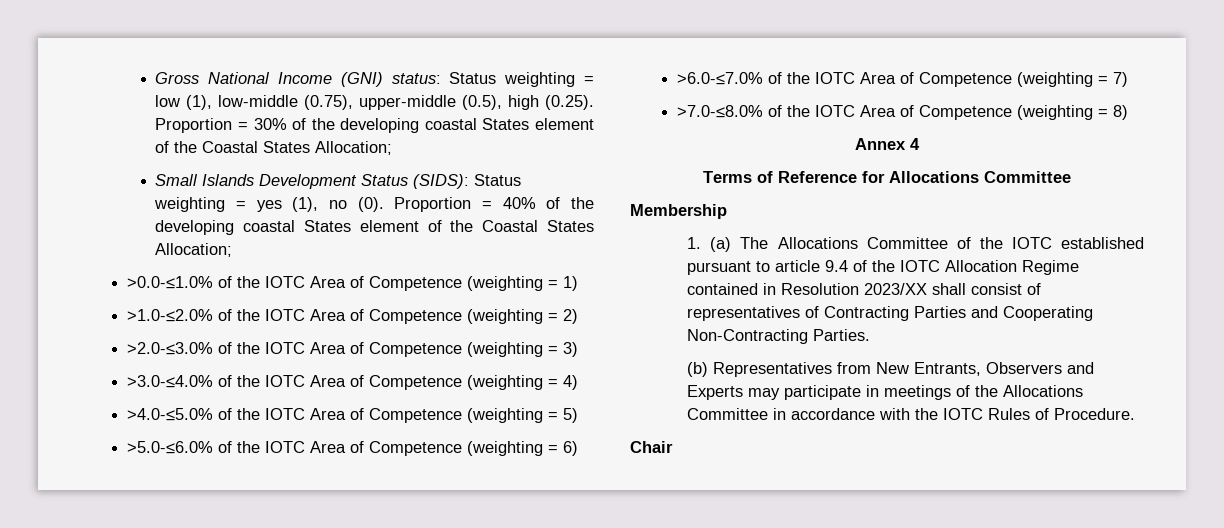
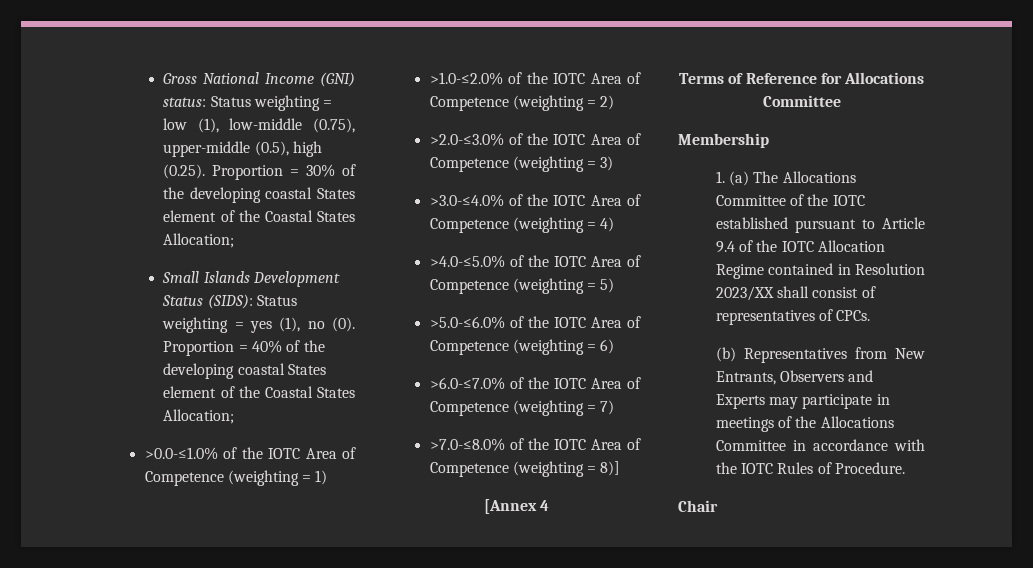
[1112,105,1128,120] [855,138,906,150] 8) // Annex -> [600,461,621,476] [483,499,537,514] 8)] // [Annex
[775,260,821,272] article -> [882,217,925,229] Article
[824,306,1094,321] [687,329,871,344] Contracting Parties and Cooperating Non-Contracting Parties. -> [836,310,871,321] CPCs.

